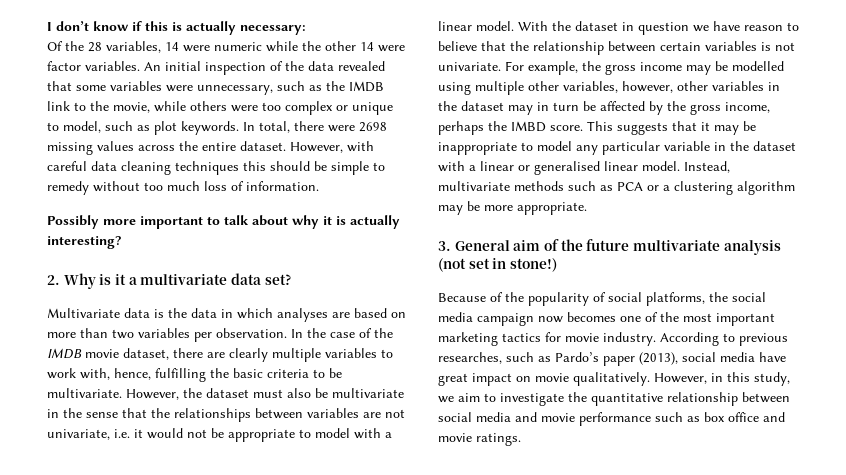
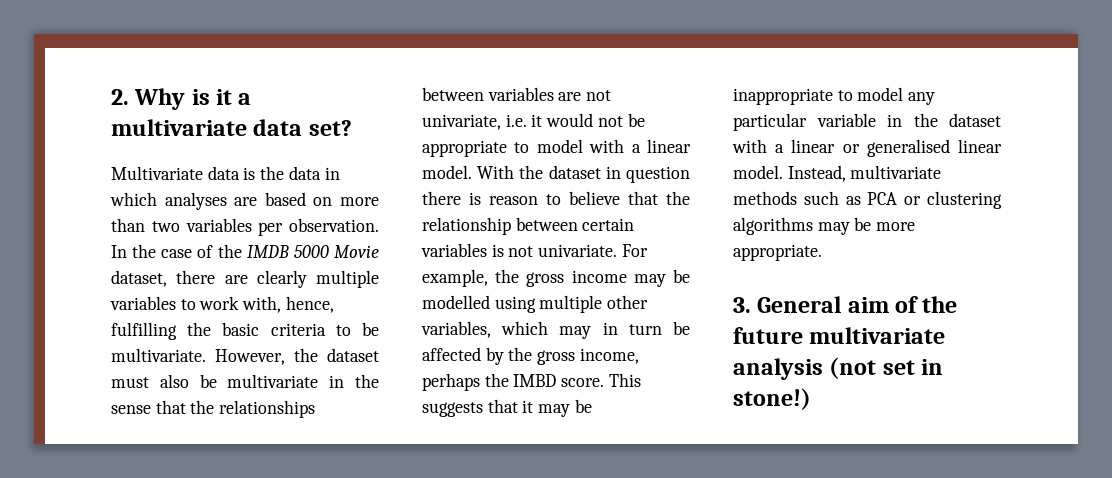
[47,21,306,35] [47,41,405,53] [47,61,385,75] [47,81,384,95] [47,101,393,115] [47,121,387,135] [47,141,374,155] [47,161,385,175] [47,181,319,195] [47,215,400,229] [47,236,122,249] I don’t know if this is actually necessary: // Of the 28 variables, 14 were numeric while the other 14 were factor variables. An initial inspection of the data revealed that some variables were unnecessary, such as the IMDB link to the movie, while others were too complex or unique to model, such as plot keywords. In total, there were 2698 missing values across the entire dataset. However, with careful data cleaning techniques this should be simple to remedy without too much loss of information. // Possibly more important to talk about why it is actually interesting? // -> (111, 97) none
[85,349,119,358] movie -> [293,245,379,258] 5000 Movie
[693,21,740,32] we have -> [422,191,481,205] there is
[622,81,780,93] [438,101,504,111] however, other variables in the dataset -> [501,321,549,335] which
[663,181,795,195] a clustering algorithm -> [927,191,1002,209] [733,217,813,235] clustering algorithms
[438,292,766,306] [438,312,775,326] [438,332,788,346] [438,352,786,366] [438,372,790,386] [438,392,790,406] [438,412,785,426] [438,433,521,446] // Because of the popularity of social platforms, the social media campaign now becomes one of the most important marketing tactics for movie industry. According to previous researches, such as Pardo’s paper (2013), social media have great impact on movie qualitatively. However, in this study, we aim to investigate the quantitative relationship between social media and movie performance such as box office and movie ratings. -> (811, 399) none

